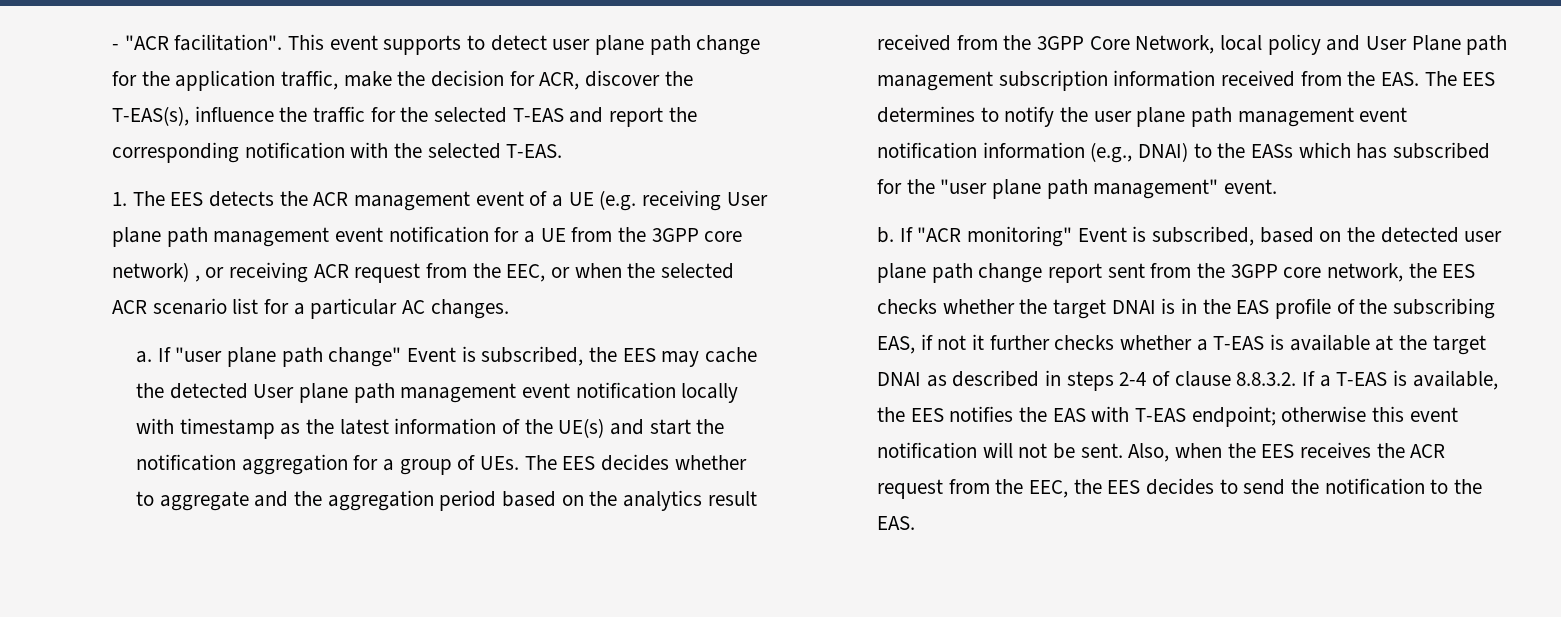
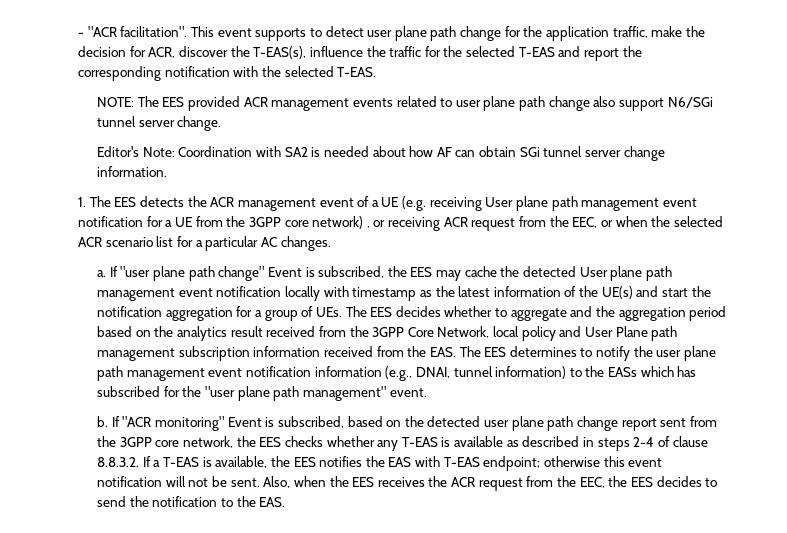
(563, 151) none -> [97,96,713,111] [97,116,222,131] [97,146,665,161] [97,166,168,177] // NOTE: The EES provided ACR management events related to user plane path change also support N6/SGi tunnel server change. // Editor's Note: Coordination with SA2 is needed about how AF can obtain SGi tunnel server change information.
[1138,142,1189,162] DNAI) -> [415,366,567,379] DNAI, tunnel information)
[1019,298,1496,319] [877,334,1486,355] [877,372,922,386] the target DNAI is in the EAS profile of the subscribing EAS, if not it further checks whether a T-EAS is available at the target DNAI -> [377,436,504,451] any T-EAS is available

